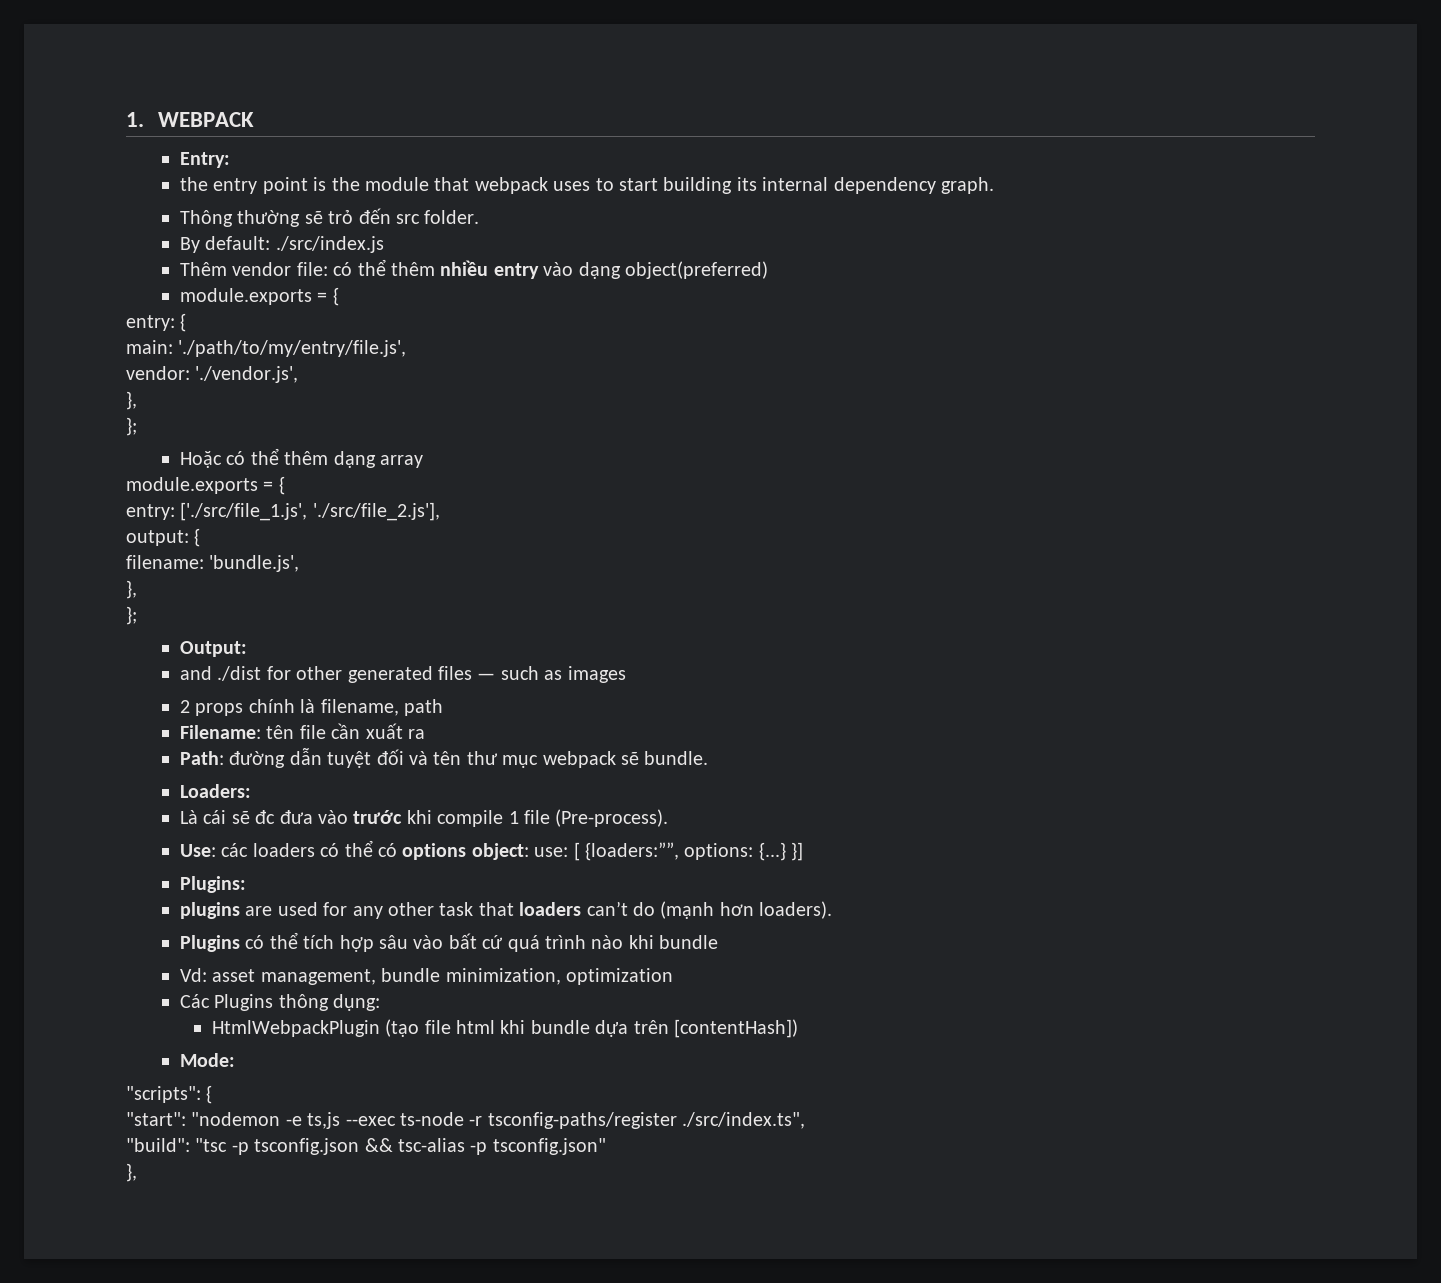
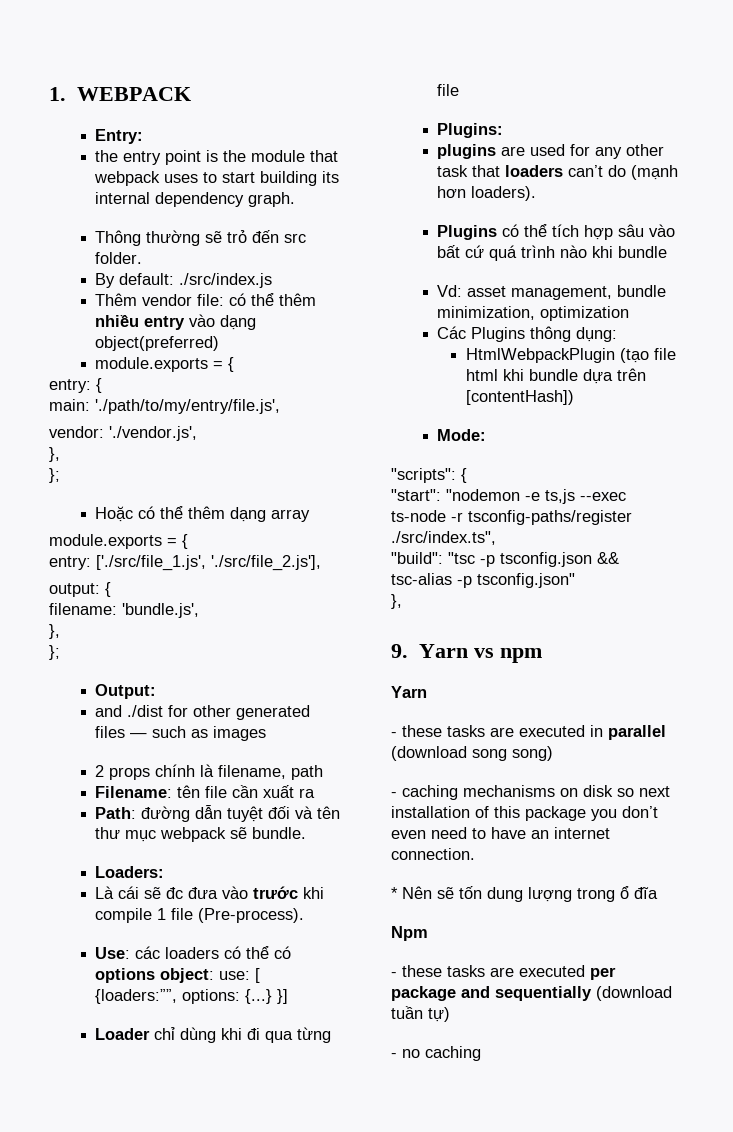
(804, 851) none -> [95,1027,332,1043] [437,84,460,96] // Loader chỉ dùng khi đi qua từng file
(137, 1172) none -> [391,644,543,663] [391,686,427,698] [391,725,666,740] [391,746,553,761] [391,785,670,800] [391,806,658,821] [391,827,610,839] [391,848,475,860] [391,886,658,902] [391,926,428,941] [391,965,616,980] [391,986,672,1001] [391,1006,450,1022] [391,1046,481,1061] // 9. Yarn vs npm // Yarn // - these tasks are executed in parallel (download song song) // - caching mechanisms on disk so next installation of this package you don’t even need to have an internet connection. // * Nên sẽ tốn dung lượng trong ổ đĩa // Npm // - these tasks are executed per package and sequentially (download tuần tự) // - no caching

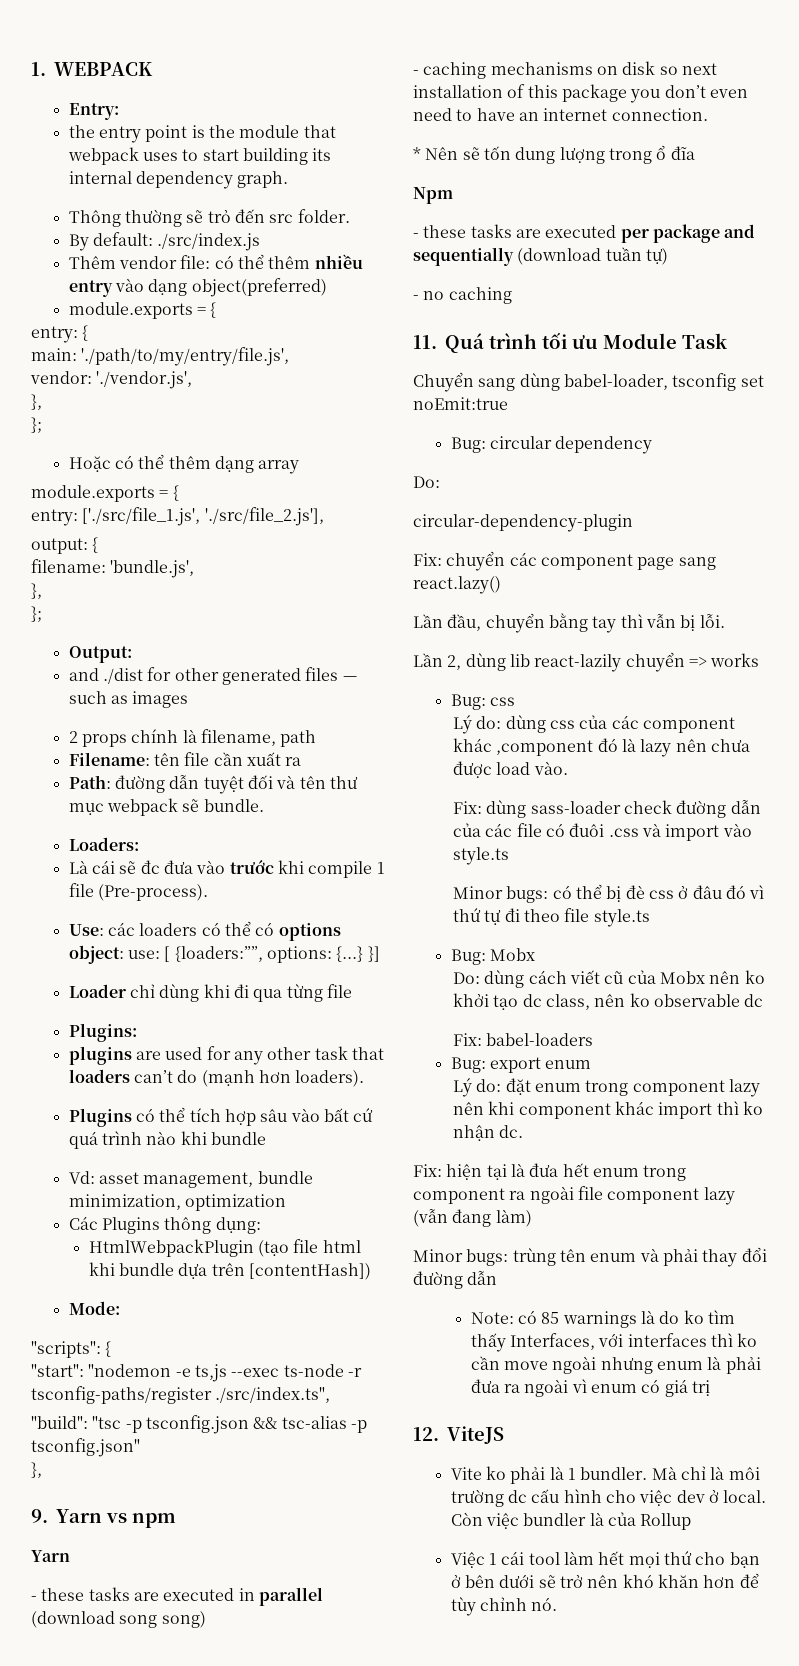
(481, 1053) none -> [413,332,727,353] [413,372,764,392] [413,397,508,410] [450,436,653,454] [413,476,440,488] [413,514,633,532] [413,551,716,571] [413,576,501,594] [413,613,725,633] [413,652,760,672] [450,694,515,710] [453,715,736,734] [453,738,751,757] [453,761,568,778] [453,800,761,818] [453,823,752,841] [453,847,510,865] [453,884,765,903] [453,908,650,927] [450,948,535,965] [453,970,765,988] [453,993,764,1010] [453,1033,594,1046] [450,1057,592,1073] [453,1078,761,1097] [453,1101,764,1119] [453,1125,524,1141] [413,1163,687,1181] [413,1186,735,1205] [413,1209,532,1227] [413,1247,767,1267] [413,1271,498,1289] [470,1310,735,1328] [470,1333,758,1352] [470,1356,761,1374] [470,1379,710,1397] [413,1426,504,1444] [450,1466,760,1484] [450,1489,767,1507] [450,1512,692,1530] [450,1551,760,1568] [450,1573,759,1588] [450,1597,558,1616] // 11. Quá trình tối ưu Module Task // Chuyển sang dùng babel-loader, tsconfig set noEmit:true // Bug: circular dependency // Do: // circular-dependency-plugin // Fix: chuyển các component page sang react.lazy() // Lần đầu, chuyển bằng tay thì vẫn bị lỗi. // Lần 2, dùng lib react-lazily chuyển => works // Bug: css // Lý do: dùng css của các component khác ,component đó là lazy nên chưa được load vào. // Fix: dùng sass-loader check đường dẫn của các file có đuôi .css và import vào style.ts // Minor bugs: có thể bị đè css ở đâu đó vì thứ tự đi theo file style.ts // Bug: Mobx // Do: dùng cách viết cũ của Mobx nên ko khởi tạo dc class, nên ko observable dc // Fix: babel-loaders // Bug: export enum // Lý do: đặt enum trong component lazy nên khi component khác import thì ko nhận dc. // Fix: hiện tại là đưa hết enum trong component ra ngoài file component lazy (vẫn đang làm) // Minor bugs: trùng tên enum và phải thay đổi đường dẫn // Note: có 85 warnings là do ko tìm thấy Interfaces, với interfaces thì ko cần move ngoài nhưng enum là phải đưa ra ngoài vì enum có giá trị // 12. ViteJS // Vite ko phải là 1 bundler. Mà chỉ là môi trường dc cấu hình cho việc dev ở local. Còn việc bundler là của Rollup // Việc 1 cái tool làm hết mọi thứ cho bạn ở bên dưới sẽ trở nên khó khăn hơn để tùy chỉnh nó.

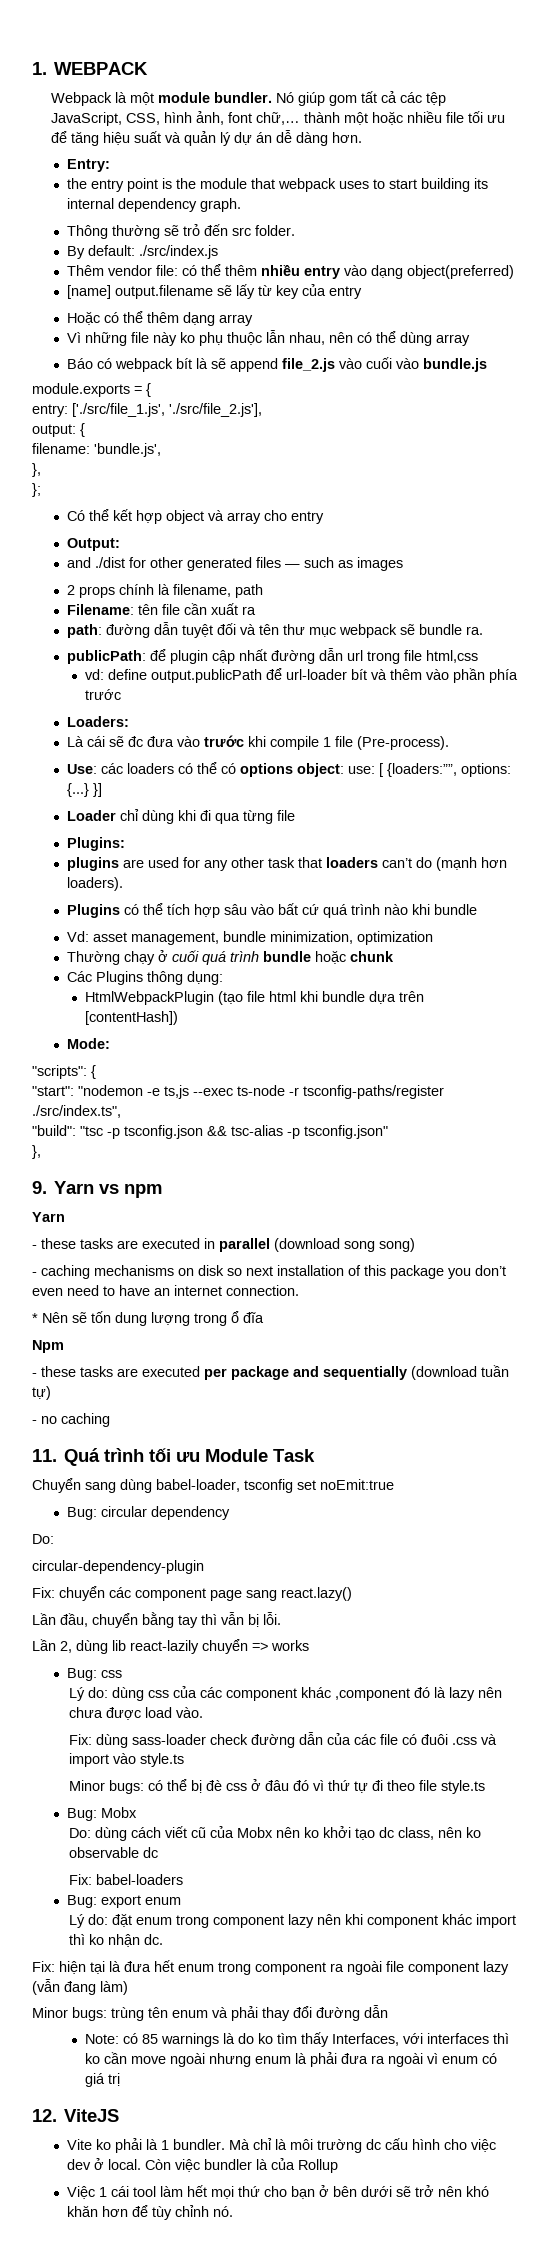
(153, 69) none -> [50,91,446,106] [50,111,505,126] [50,130,362,146] // Webpack là một module bundler. Nó giúp gom tất cả các tệp JavaScript, CSS, hình ảnh, font chữ,… thành một hoặc nhiều file tối ưu để tăng hiệu suất và quản lý dự án dễ dàng hơn.
[68,302,217,319] [31,325,89,343] [31,347,290,366] [30,371,193,389] [31,394,42,410] [31,417,42,433] module.exports = { // entry: { // main: './path/to/my/entry/file.js', // vendor: './vendor.js', // }, // }; -> [66,284,362,299] [name] output.filename sẽ lấy từ key của entry
(300, 467) none -> [66,330,470,346] [66,357,487,372] // Vì những file này ko phụ thuộc lẫn nhau, nên có thể dùng array // Báo có webpack bít là sẽ append file_2.js vào cuối vào bundle.js
(42, 614) none -> [66,509,324,524] // Có thể kết hợp object và array cho entry
[68,775,111,789] Path: -> [66,624,102,638] path:
[203,799,264,812] bundle. -> [418,624,483,635] [66,648,478,664] [85,668,519,683] [85,689,122,700] bundle ra. // publicPath: để plugin cập nhất đường dẫn url trong file html,css // vd: define output.publicPath để url-loader bít và thêm vào phần phía trước
(286, 1202) none -> [66,950,394,965] // Thường chạy ở cuối quá trình bundle hoặc chunk

